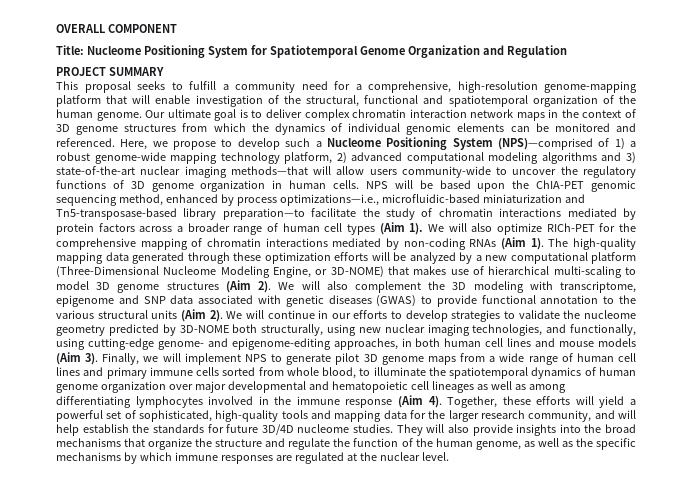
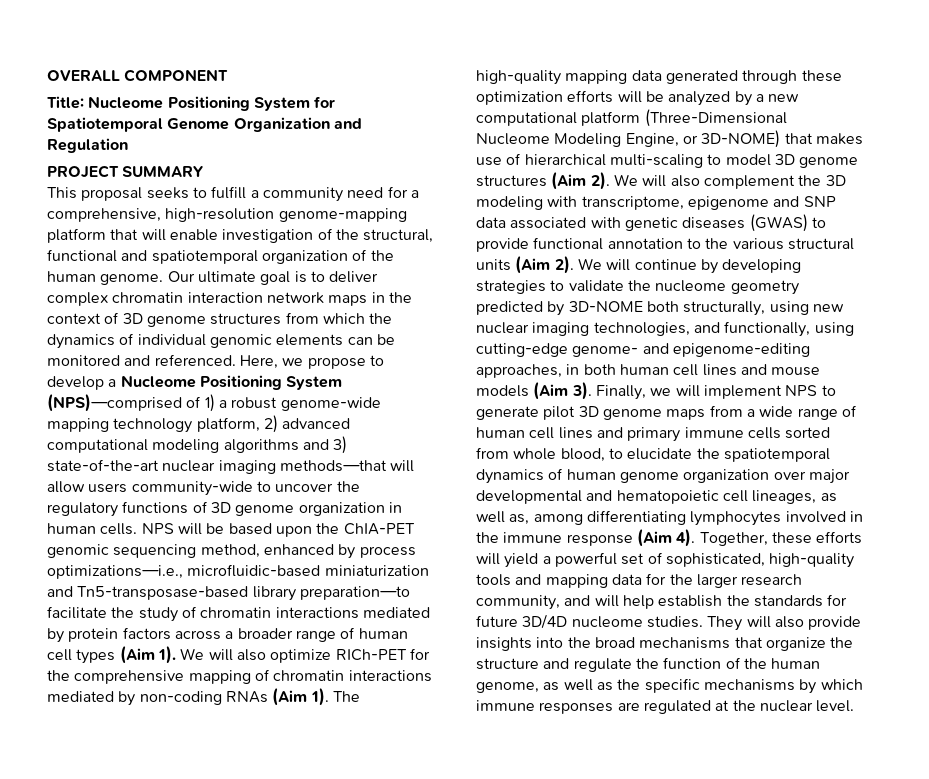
[285,138,311,147] such -> (104, 383) none
[318,310,448,322] in our efforts to develop -> [700,259,802,274] by developing
[373,367,426,376] illuminate -> [627,448,693,460] elucidate
[431,381,526,393] lineages as well as -> [752,490,837,504] [476,511,530,525] lineages, as well as,

